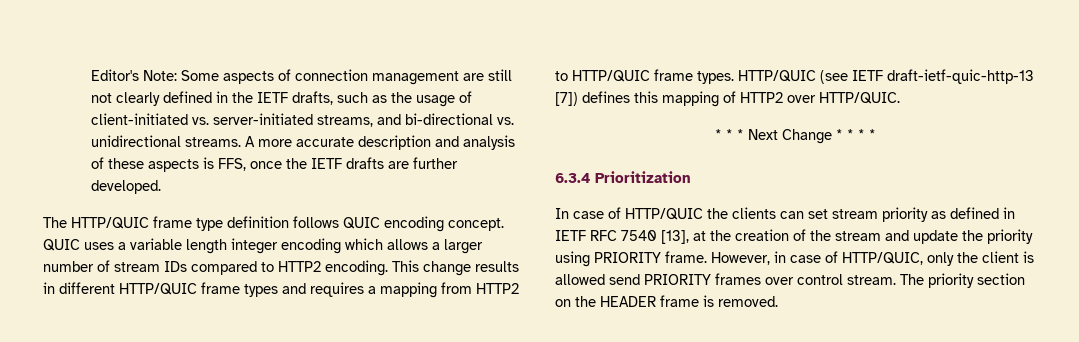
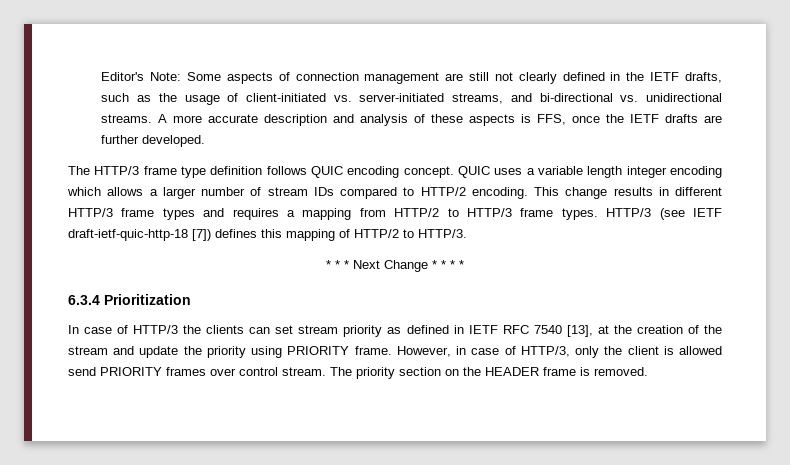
[71,217,149,229] HTTP/QUIC -> [94,166,140,175] HTTP/3
[278,261,321,272] HTTP2 -> [420,187,466,196] HTTP/2
[119,283,197,295] HTTP/QUIC -> [68,208,113,217] HTTP/3
[476,283,519,294] [555,70,650,82] HTTP2 to HTTP/QUIC -> [394,208,512,217] HTTP/2 to HTTP/3
[738,70,816,82] HTTP/QUIC -> [606,208,652,217] HTTP/3
[887,69,1034,84] draft-ietf-quic-http-13 -> [68,229,188,241] draft-ietf-quic-http-18
[740,92,900,104] HTTP2 over HTTP/QUIC. -> [354,229,467,238] HTTP/2 to HTTP/3.
[625,208,703,220] HTTP/QUIC -> [133,325,179,334] HTTP/3
[842,252,923,265] HTTP/QUIC, -> [520,346,570,357] HTTP/3,

